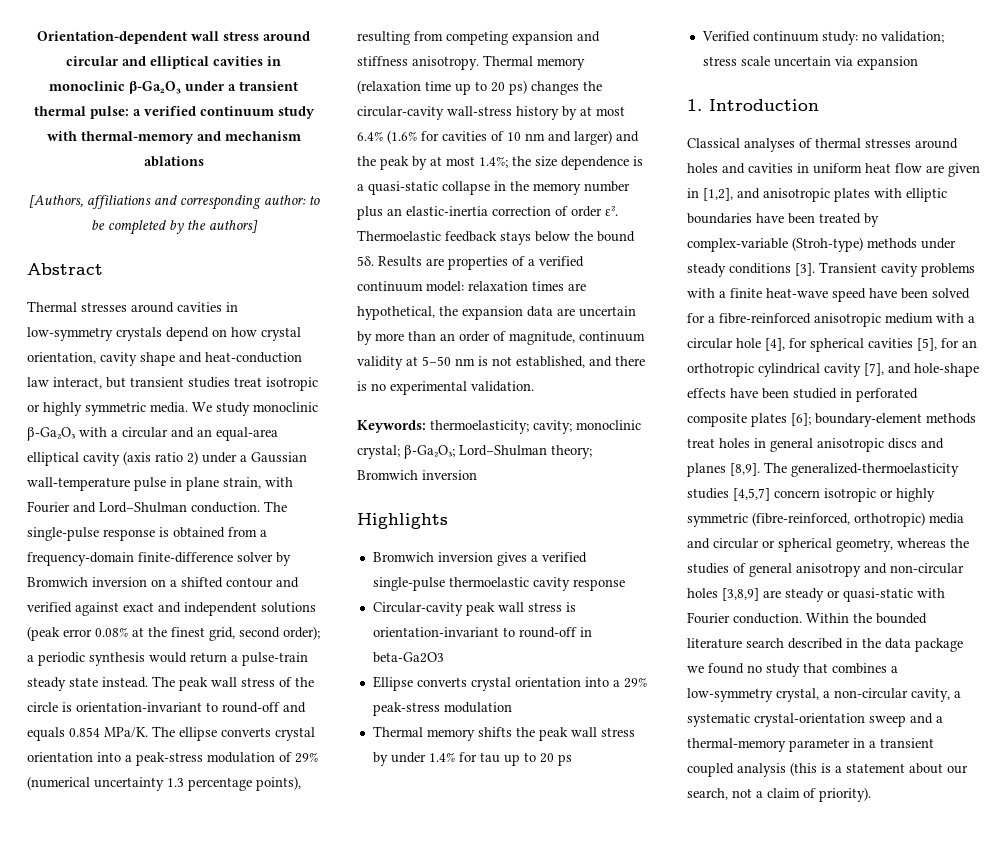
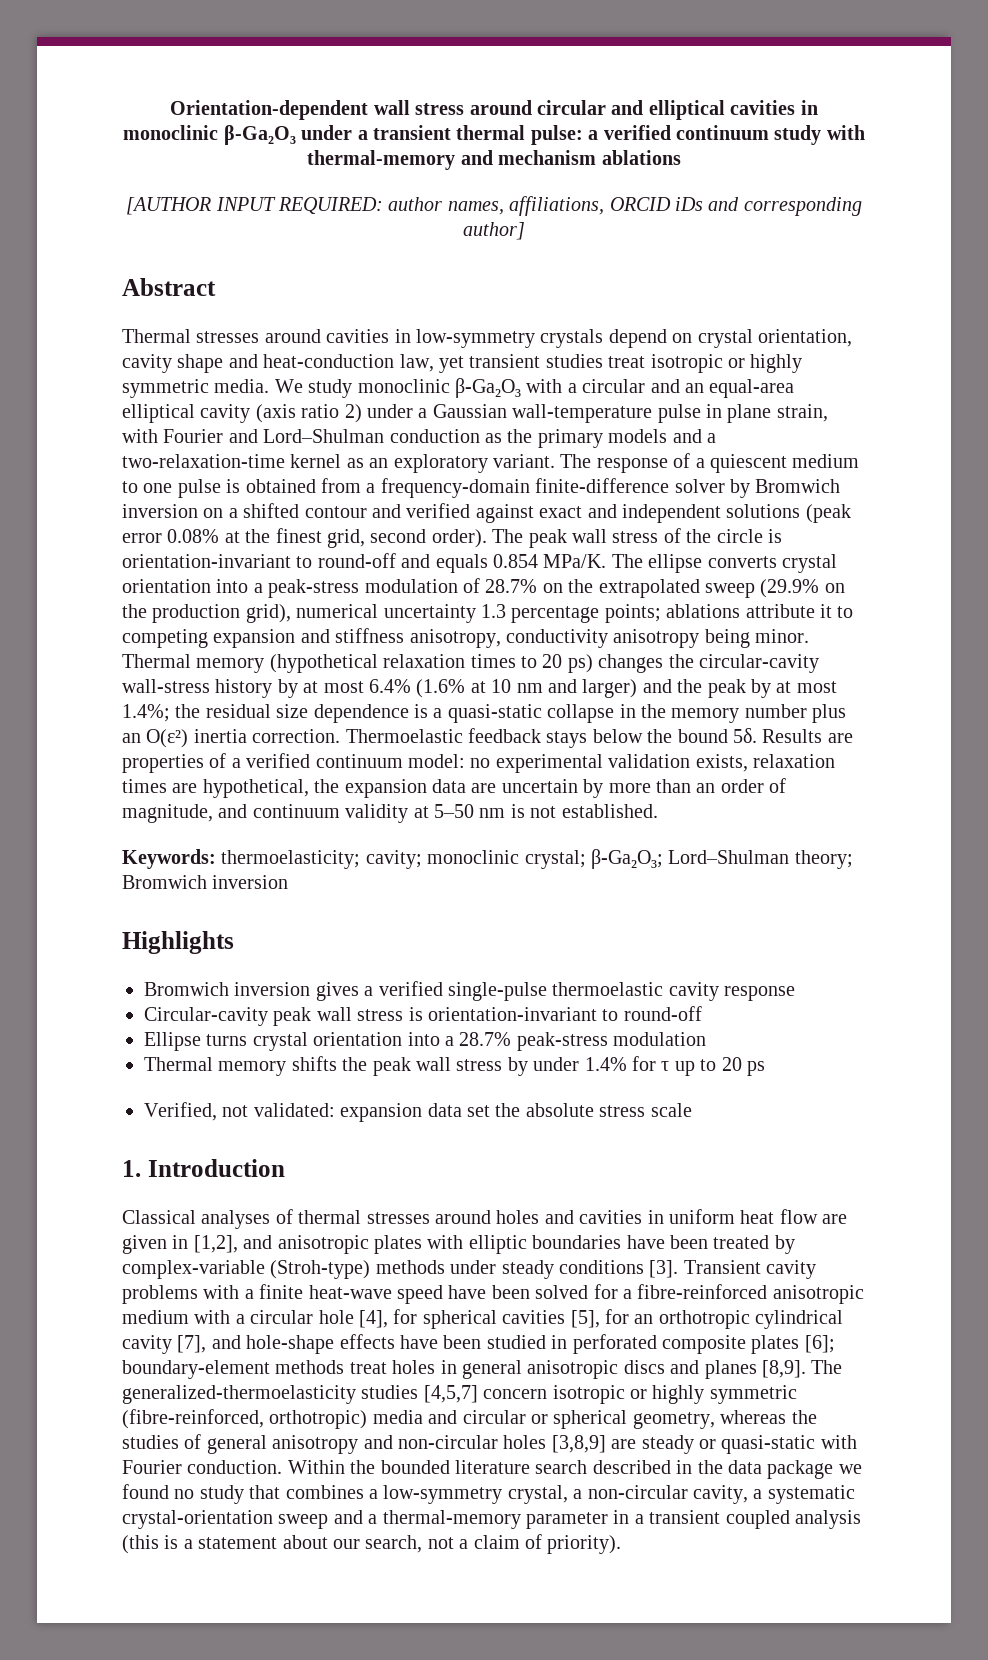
[28,195,320,210] [90,220,258,235] [Authors, affiliations and corresponding author: to be completed by the authors] -> [126,196,862,216] [463,222,525,240] [AUTHOR INPUT REQUIRED: author names, affiliations, ORCID iDs and corresponding author]
[231,327,257,337] how -> (693, 338) none
[27,377,126,389] law interact, but -> [399,354,464,373] law, yet
[191,501,287,513] [27,527,155,541] conduction. The single-pulse response -> [389,429,716,448] [122,453,860,473] [122,479,221,498] conduction as the primary models and a two-relaxation-time kernel as an exploratory variant. The response of a quiescent medium to one pulse
[283,626,320,640] [27,652,308,666] [27,677,148,691] order); a periodic synthesis would return a pulse-train steady state instead. -> [431,529,487,548] order).
[295,752,318,763] [27,776,301,791] [357,31,600,45] [357,55,585,70] [357,80,471,95] 29% (numerical uncertainty 1.3 percentage points), resulting from competing expansion and stiffness anisotropy. Thermal memory (relaxation time up -> [485,579,845,598] [122,604,854,623] [122,628,810,648] [122,654,516,673] 28.7% on the extrapolated sweep (29.9% on the production grid), numerical uncertainty 1.3 percentage points; ablations attribute it to competing expansion and stiffness anisotropy, conductivity anisotropy being minor. Thermal memory (hypothetical relaxation times
[421,131,504,141] for cavities of -> [470,681,486,693] at
(531, 161) none -> [205,704,271,718] residual
[406,206,618,217] elastic-inertia correction of order ε². -> [146,729,341,748] O(ε²) inertia correction.
(464, 286) none -> [470,754,748,773] no experimental validation exists,
(575, 338) none -> [218,804,248,818] and
[516,356,645,368] [357,381,534,395] established, and there is no experimental validation. -> [561,804,658,818] established.
[579,627,592,637] [372,652,444,663] in beta-Ga2O3 -> (702, 1013) none
[416,677,647,691] converts crystal orientation into a 29% -> [206,1032,512,1051] turns crystal orientation into a 28.7%
[479,752,500,763] tau -> [661,1061,670,1071] τ
[701,31,944,45] Verified continuum study: no validation; -> [144,1102,594,1122] Verified, not validated: expansion data set the absolute
[773,56,918,70] uncertain via expansion -> (692, 1110) none

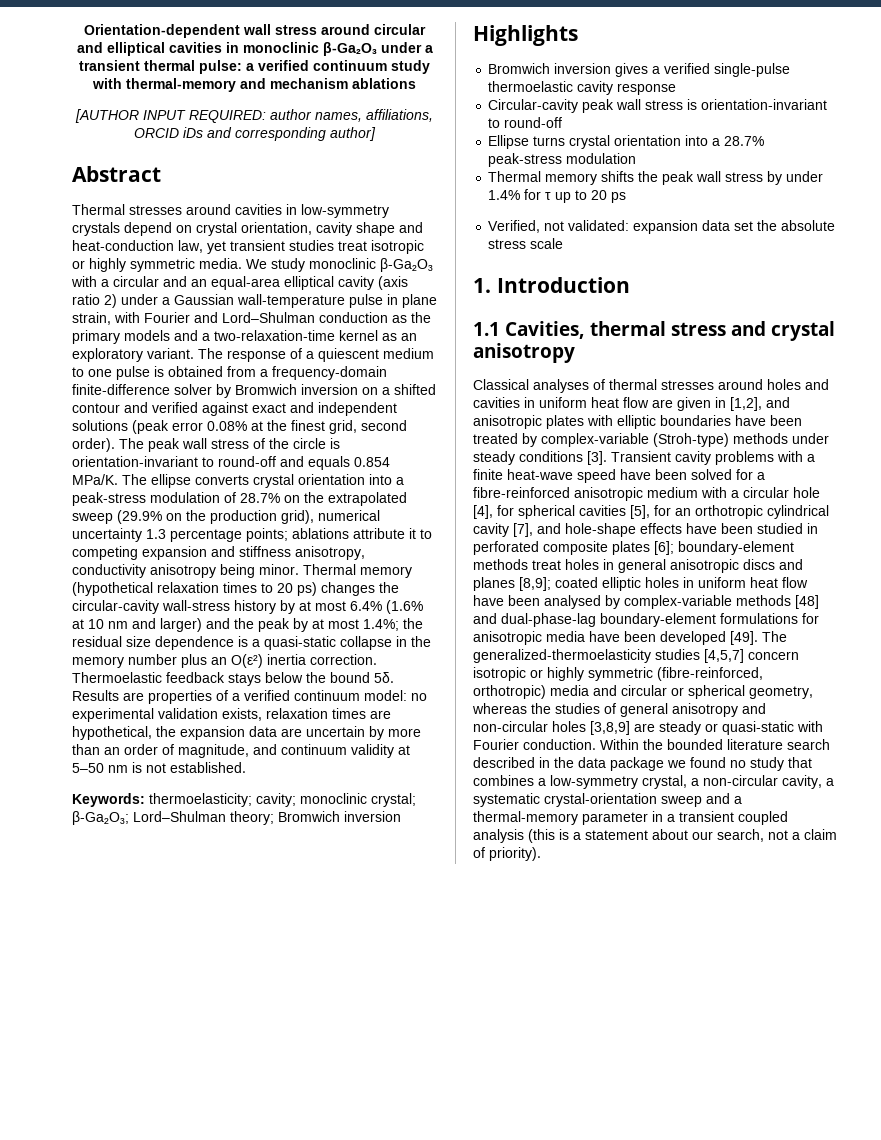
(285, 1168) none -> [473,321,835,341] [473,343,575,363] // 1.1 Cavities, thermal stress and crystal anisotropy
[761,1360,806,1378] [8,9]. -> [519,577,808,591] [473,595,819,609] [473,613,819,627] [473,631,758,645] [8,9]; coated elliptic holes in uniform heat flow have been analysed by complex-variable methods [48] and dual-phase-lag boundary-element formulations for anisotropic media have been developed [49].

